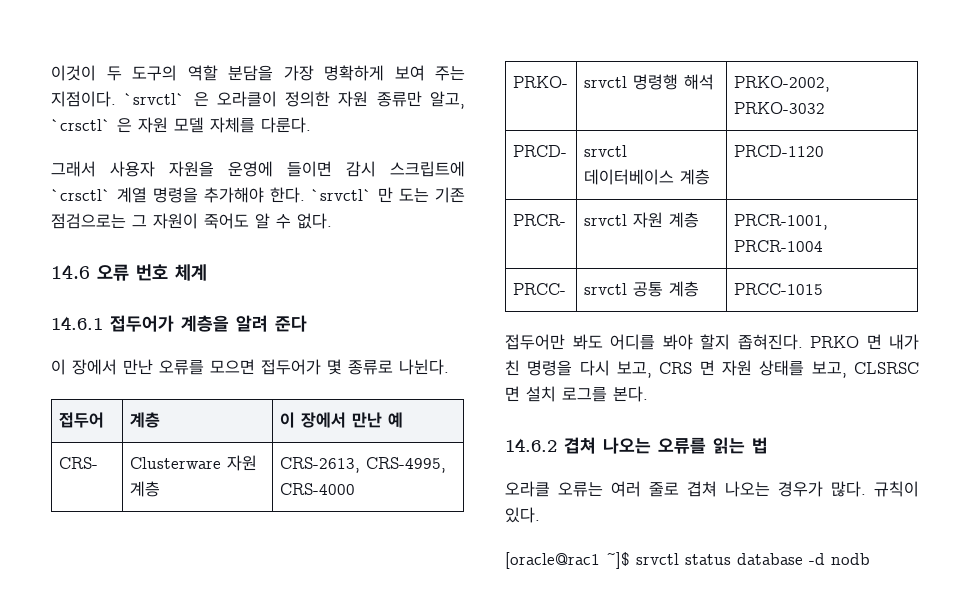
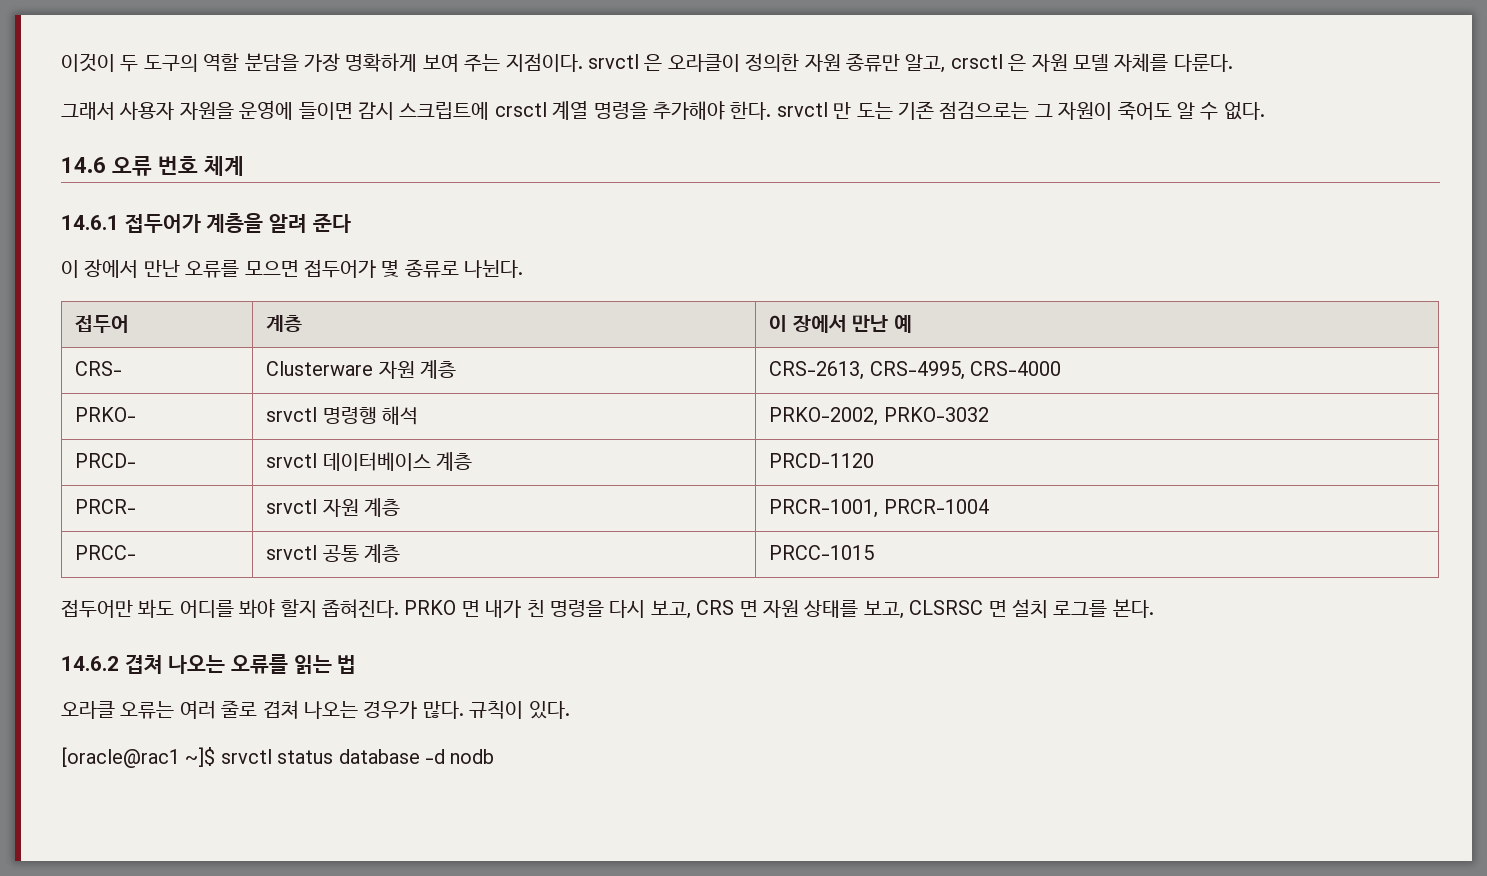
[124,93,186,105] `srvctl` -> [587,54,639,69] srvctl
[51,119,111,131] `crsctl` -> [950,54,1003,69] crsctl
[51,189,111,201] `crsctl` -> [494,102,547,117] crsctl
[311,189,372,201] `srvctl` -> [776,102,828,117] srvctl

